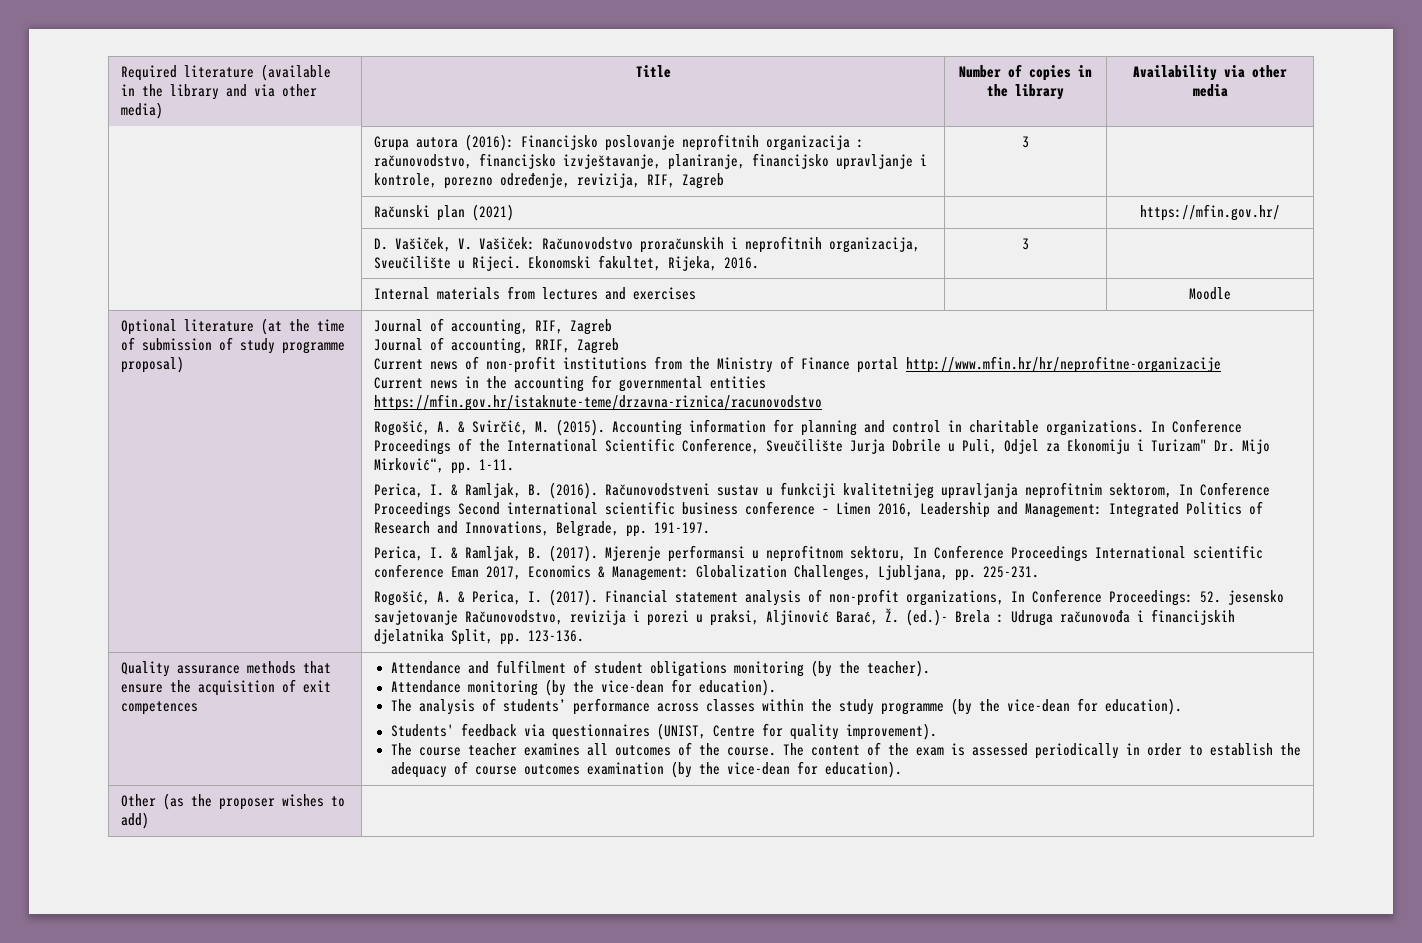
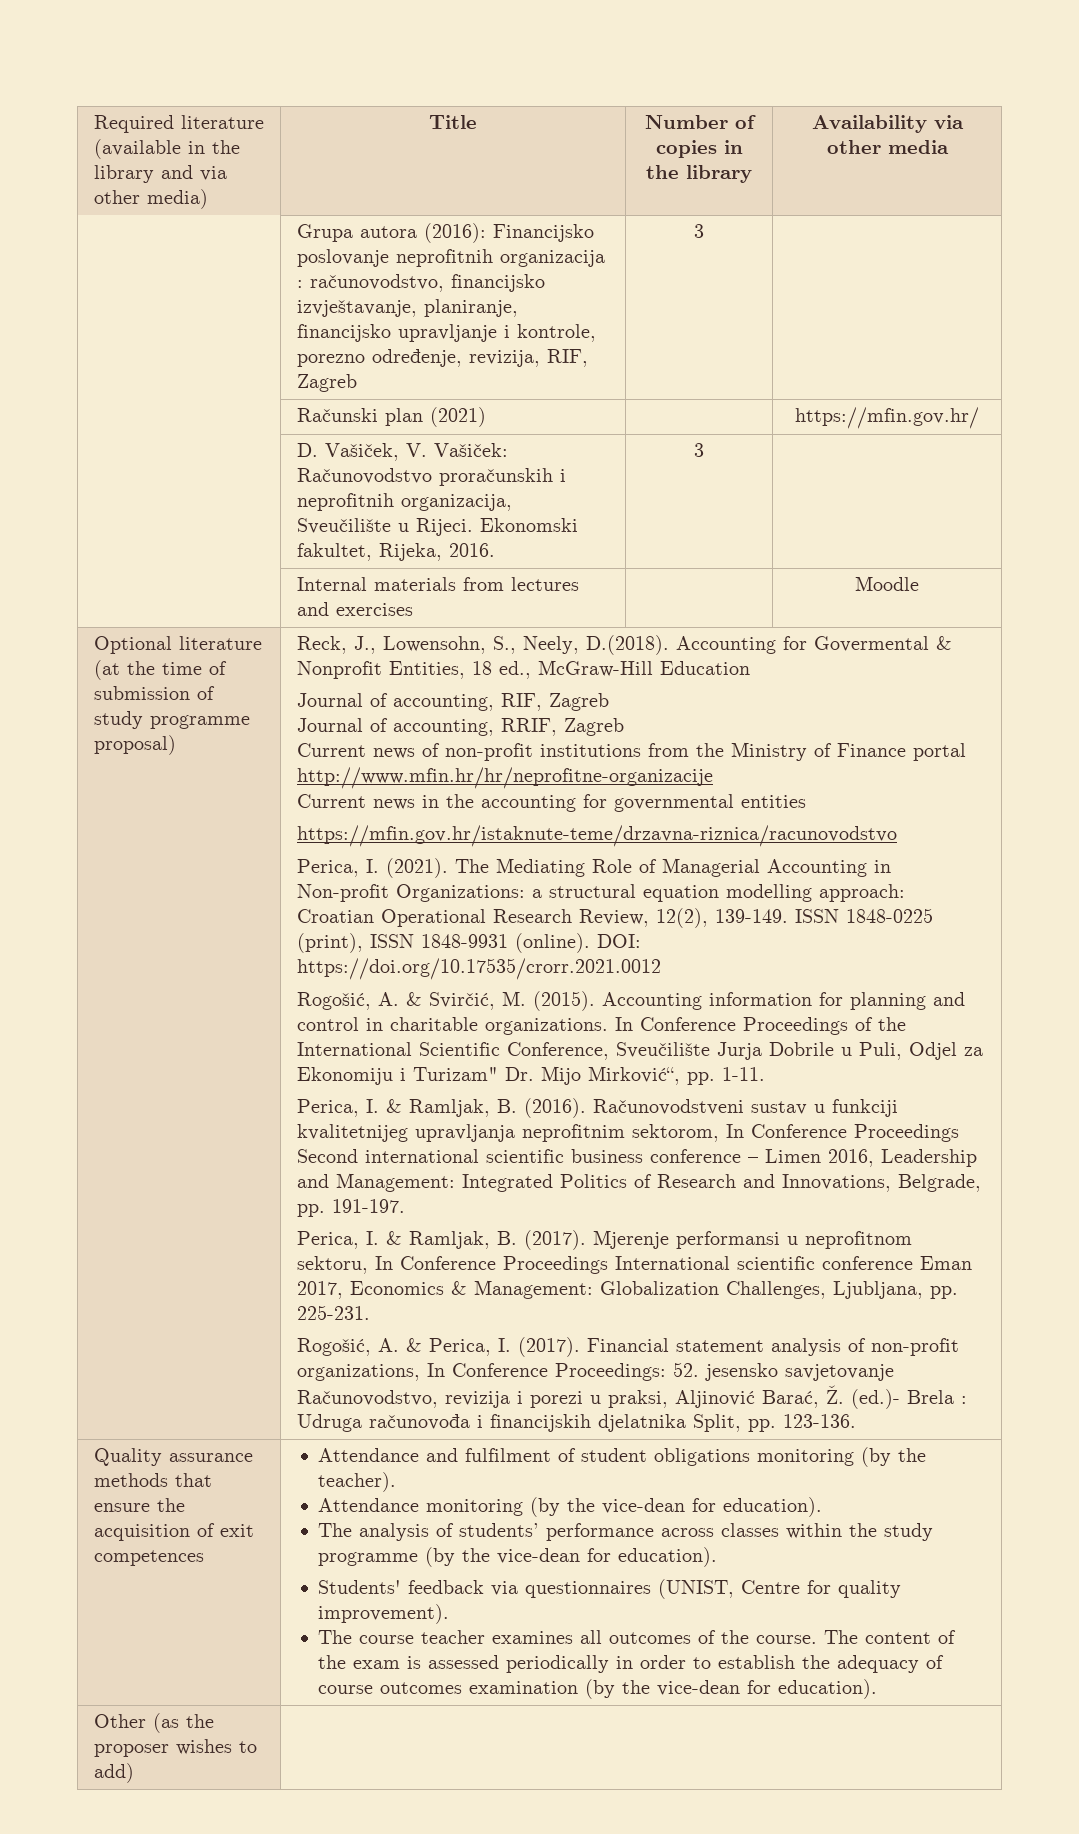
(185, 364) none -> [296,635,952,655] [296,660,750,679] Reck, J., Lowensohn, S., Neely, D.(2018). Accounting for Govermental & Nonprofit Entities, 18 ed., McGraw-Hill Education //
(823, 402) none -> [296,858,891,878] [296,884,905,902] [296,908,933,928] [296,933,641,953] [296,958,661,980] // Perica, I. (2021). The Mediating Role of Managerial Accounting in Non-profit Organizations: a structural equation modelling approach: Croatian Operational Research Review, 12(2), 139-149. ISSN 1848-0225 (print), ISSN 1848-9931 (online). DOI: https://doi.org/10.17535/crorr.2021.0012

